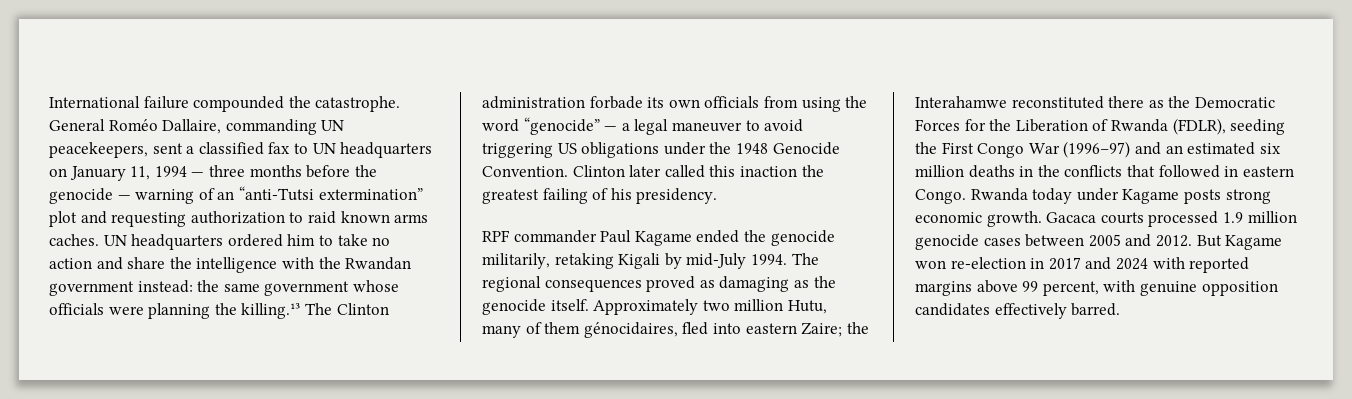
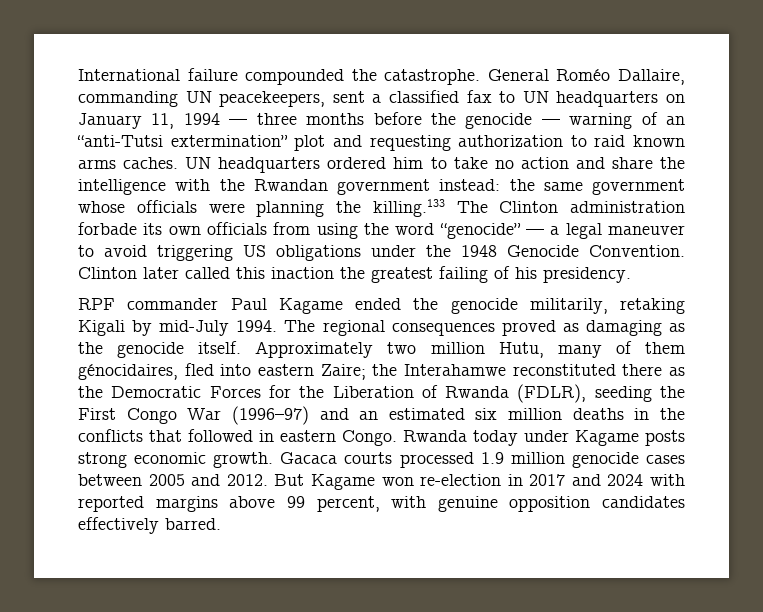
[241,303,301,319] killing.¹³ -> [372,199,445,217] killing.133

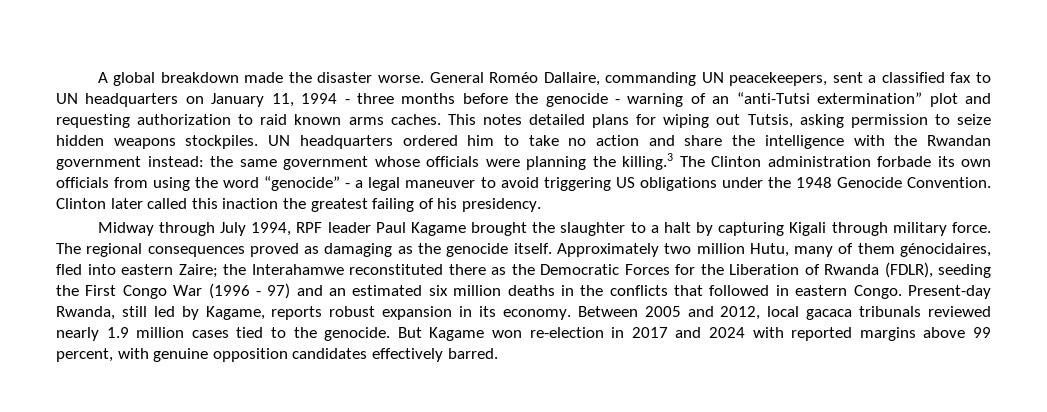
[78,68,481,85] International failure compounded the catastrophe. -> [97,72,424,86] A global breakdown made the disaster worse.
[229,119,248,125] — -> [344,99,350,104] -
[541,119,560,125] — -> [615,99,621,104] -
(179, 163) none -> [447,114,991,128] [56,135,259,149] This notes detailed plans for wiping out Tutsis, asking permission to seize hidden weapons stockpiles.
[372,199,445,217] killing.133 -> [622,153,673,170] killing.3
[526,229,544,235] — -> [345,183,351,188] -
[78,298,685,314] [78,320,278,336] RPF commander Paul Kagame ended the genocide militarily, retaking Kigali by mid-July 1994. -> [97,222,992,236] Midway through July 1994, RPF leader Paul Kagame brought the slaughter to a halt by capturing Kigali through military force.
[231,406,309,425] (1996–97) -> [208,283,291,299] (1996 - 97)
[403,430,685,446] [78,452,685,468] [78,474,268,486] Rwanda today under Kagame posts strong economic growth. Gacaca courts processed 1.9 million genocide cases between 2005 and 2012. -> [908,285,991,299] [56,306,992,320] [56,327,391,341] Present-day Rwanda, still led by Kagame, reports robust expansion in its economy. Between 2005 and 2012, local gacaca tribunals reviewed nearly 1.9 million cases tied to the genocide.

